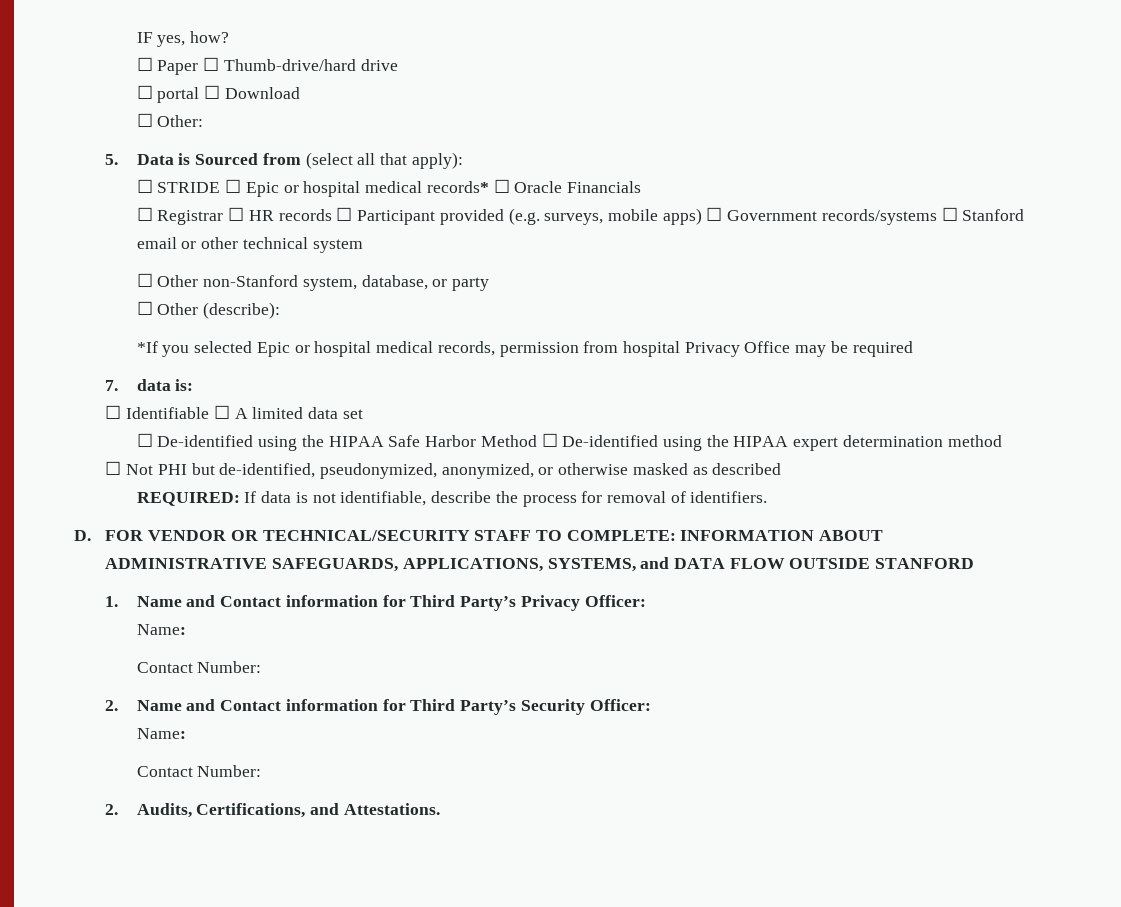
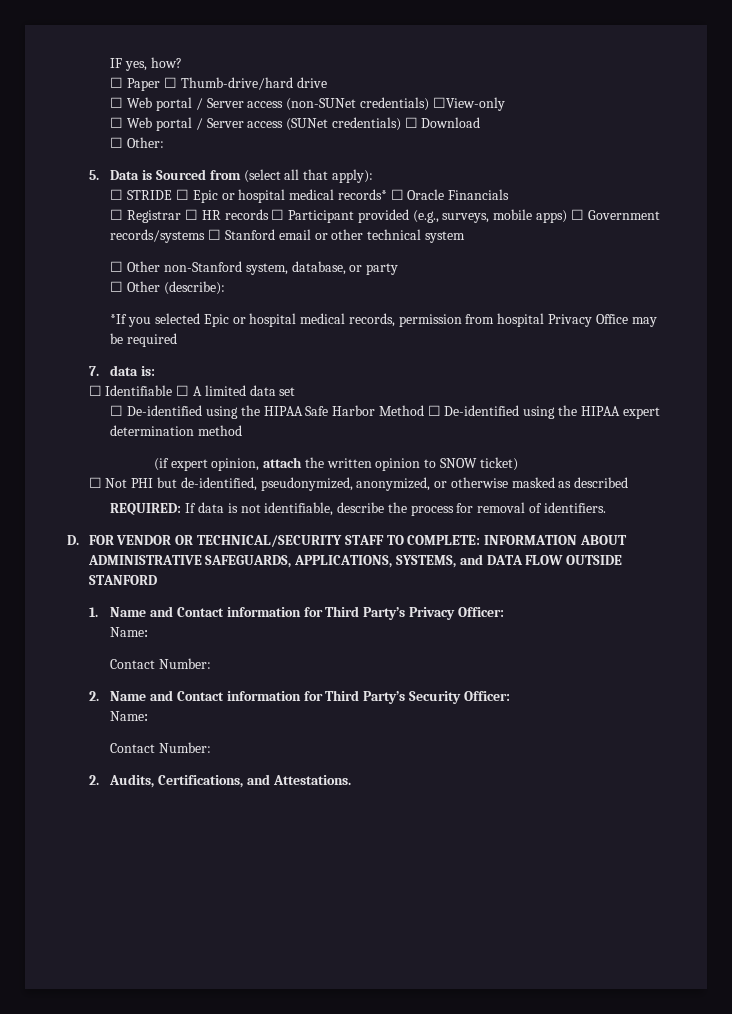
[157,87,200,103] portal -> [127,97,505,111] [110,117,401,131] Web portal / Server access (non-SUNet credentials) ☐View-only // ☐ Web portal / Server access (SUNet credentials)
[508,208,540,225] (e.g. -> [412,210,439,223] (e.g.,
(1002, 441) none -> [153,457,518,471] // (if expert opinion, attach the written opinion to SNOW ticket)

